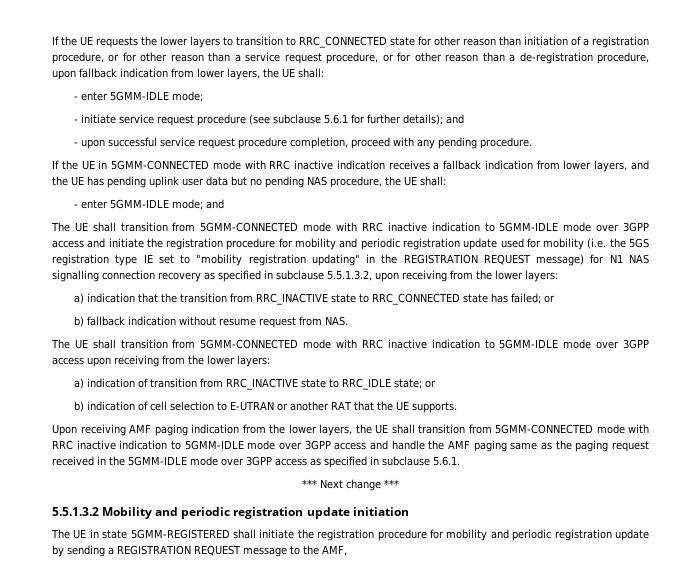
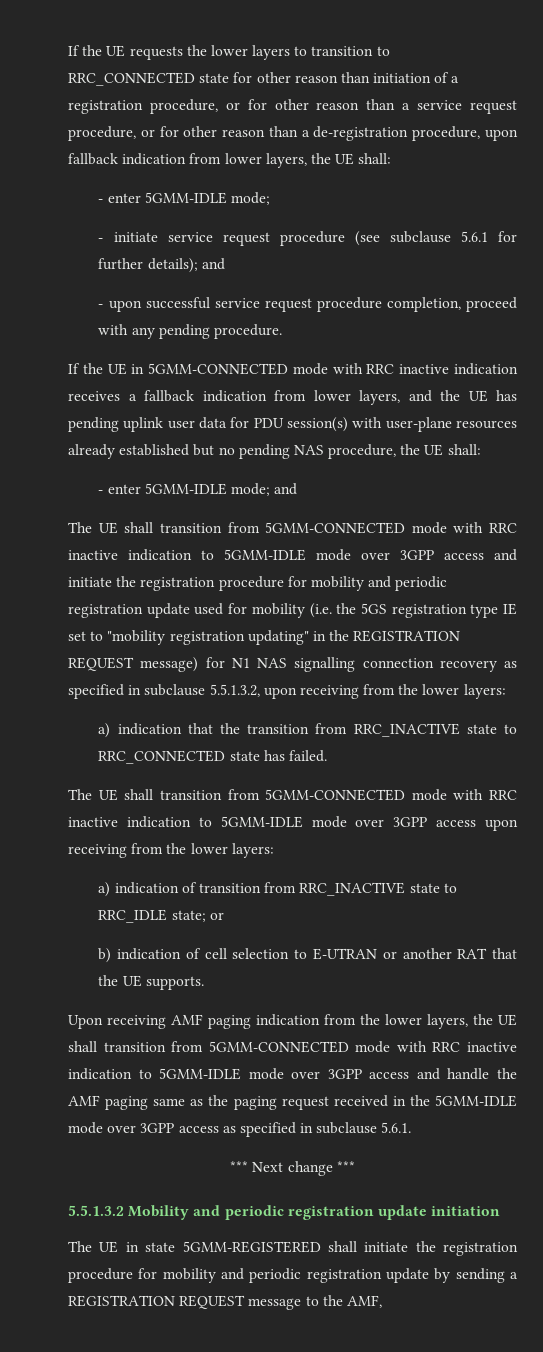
(228, 181) none -> [230,417,517,432] [68,444,190,459] for PDU session(s) with user-plane resources already established
[510,293,555,304] [73,316,348,328] failed; or // b) fallback indication without resume request from NAS. -> [289,750,328,762] failed.

